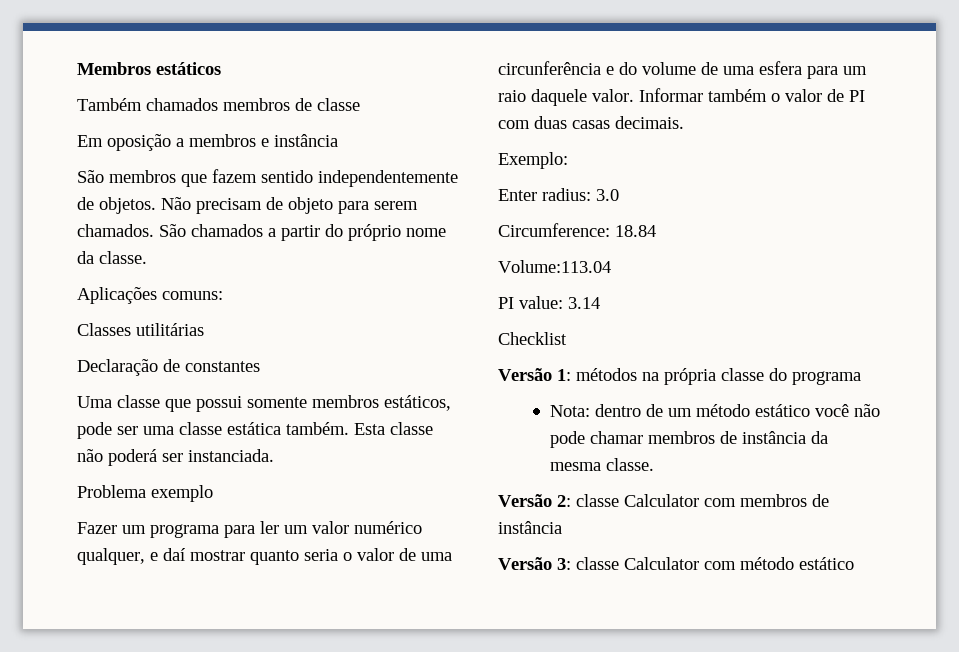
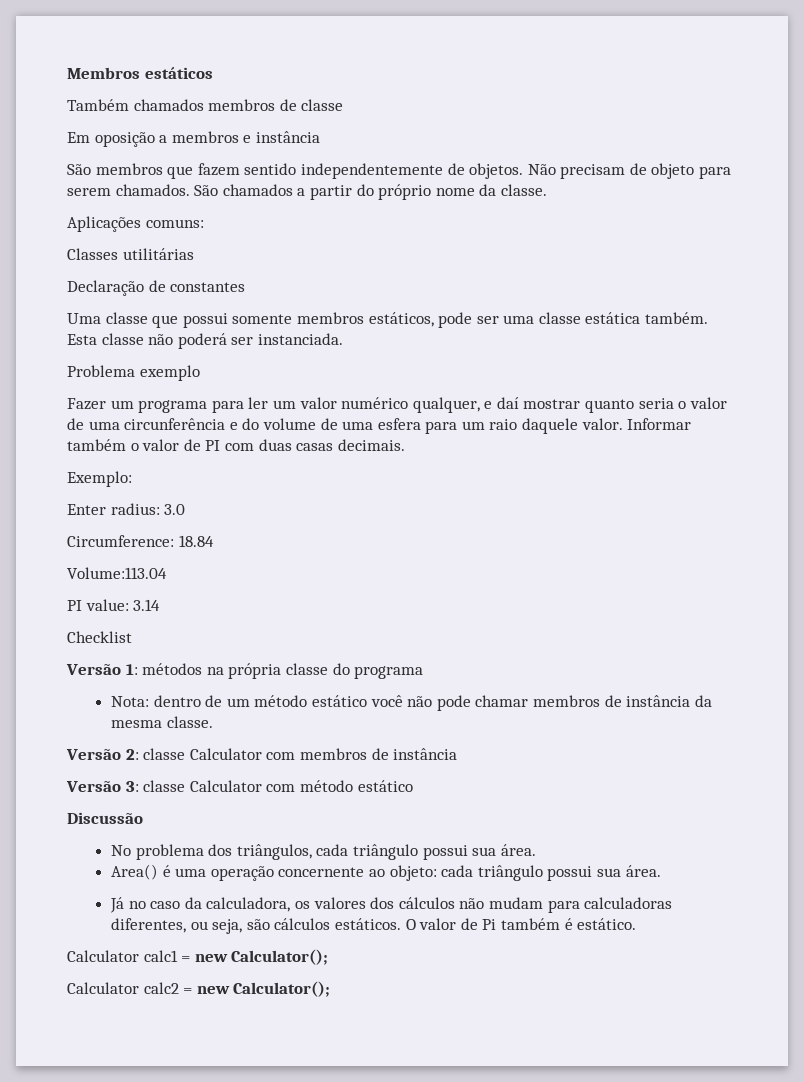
(854, 563) none -> [67,812,143,824] [111,844,536,860] [111,864,661,881] [110,897,673,913] [111,918,637,934] [67,949,329,965] [67,981,331,997] // Discussão // No problema dos triângulos, cada triângulo possui sua área. // Area() é uma operação concernente ao objeto: cada triângulo possui sua área. // Já no caso da calculadora, os valores dos cálculos não mudam para calculadoras diferentes, ou seja, são cálculos estáticos. O valor de Pi também é estático. // Calculator calc1 = new Calculator(); // Calculator calc2 = new Calculator();

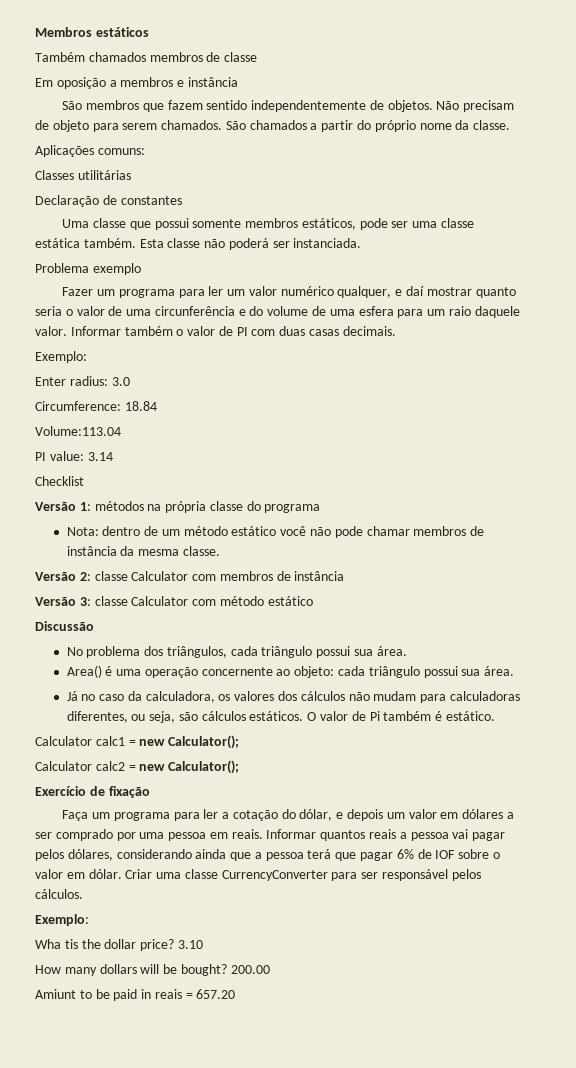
(331, 989) none -> [35,786,150,798] [62,809,514,821] [35,829,506,841] [35,849,500,861] [35,869,481,881] [35,889,83,899] [35,914,89,926] [35,939,203,951] [35,964,270,976] [35,989,236,1001] // Exercício de fixação // Faça um programa para ler a cotação do dólar, e depois um valor em dólares a ser comprado por uma pessoa em reais. Informar quantos reais a pessoa vai pagar pelos dólares, considerando ainda que a pessoa terá que pagar 6% de IOF sobre o valor em dólar. Criar uma classe CurrencyConverter para ser responsável pelos cálculos. // Exemplo: // Wha tis the dollar price? 3.10 // How many dollars will be bought? 200.00 // Amiunt to be paid in reais = 657.20

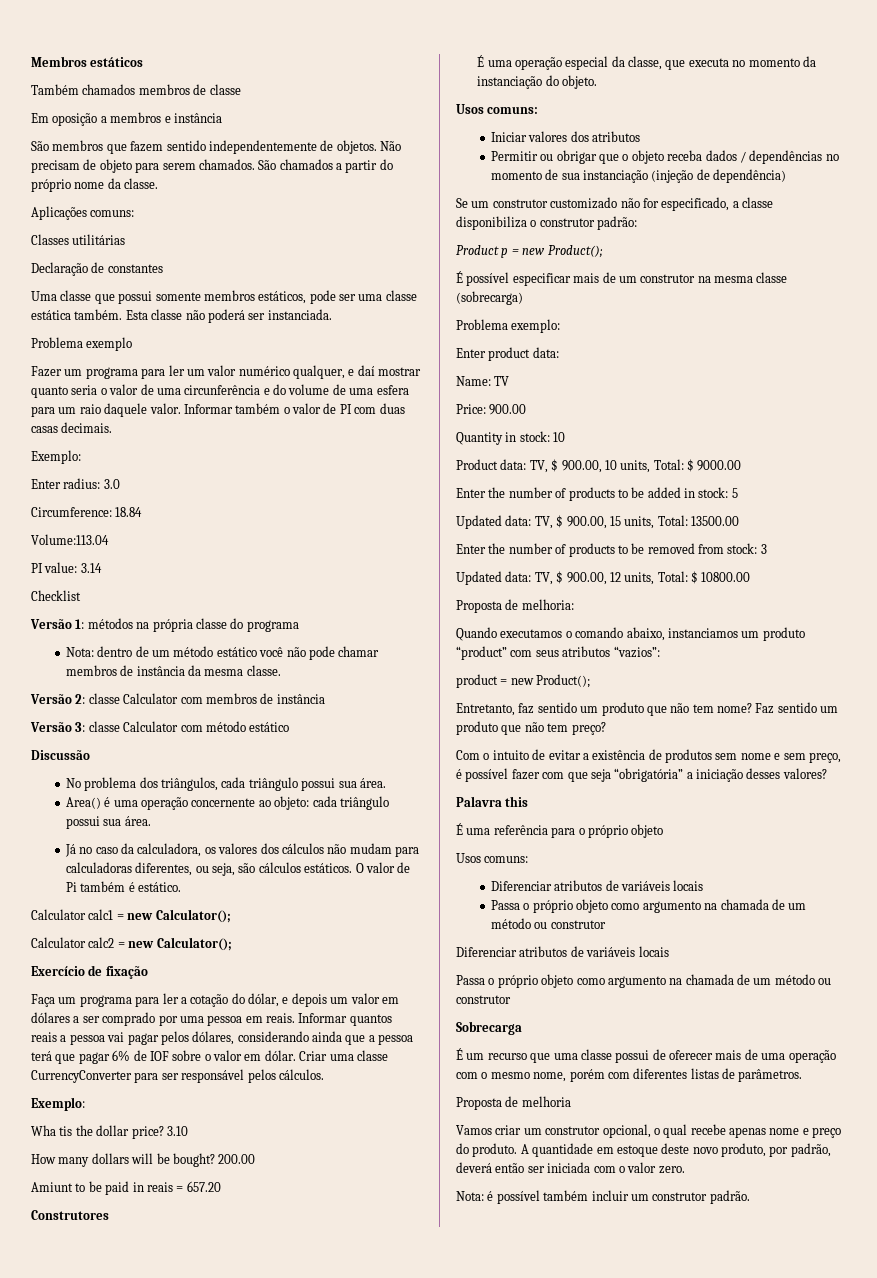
(236, 994) none -> [31,1210,109,1220] [477,55,816,70] [477,75,597,89] [456,104,539,114] [490,131,641,142] [490,150,839,164] [490,169,787,183] [456,197,773,211] [456,216,638,230] [456,245,603,258] [456,271,788,286] [456,291,523,305] [456,319,561,333] [456,347,559,361] [456,376,510,386] [456,404,527,415] [456,431,566,445] [456,459,742,473] [456,487,738,501] [456,515,739,529] [456,543,767,557] [456,571,751,585] [456,599,574,613] [456,627,805,641] [456,646,660,660] [456,674,591,688] [456,702,839,716] [456,721,606,735] [456,749,841,763] [456,768,827,782] [456,796,529,807] [456,823,664,838] [456,853,529,863] [490,880,704,891] [490,899,807,913] [490,918,606,929] [456,946,669,957] [456,974,832,988] [456,995,511,1004] [456,1021,522,1035] [456,1048,836,1063] [456,1068,803,1082] [456,1096,571,1110] [456,1124,842,1138] [456,1143,831,1157] [456,1162,685,1174] [456,1190,750,1204] // Construtores // É uma operação especial da classe, que executa no momento da instanciação do objeto. // Usos comuns: // Iniciar valores dos atributos // Permitir ou obrigar que o objeto receba dados / dependências no momento de sua instanciação (injeção de dependência) // Se um construtor customizado não for especificado, a classe disponibiliza o construtor padrão: // Product p = new Product(); // É possível especificar mais de um construtor na mesma classe (sobrecarga) // Problema exemplo: // Enter product data: // Name: TV // Price: 900.00 // Quantity in stock: 10 // Product data: TV, $ 900.00, 10 units, Total: $ 9000.00 // Enter the number of products to be added in stock: 5 // Updated data: TV, $ 900.00, 15 units, Total: 13500.00 // Enter the number of products to be removed from stock: 3 // Updated data: TV, $ 900.00, 12 units, Total: $ 10800.00 // Proposta de melhoria: // Quando executamos o comando abaixo, instanciamos um produto “product” com seus atributos “vazios”: // product = new Product(); // Entretanto, faz sentido um produto que não tem nome? Faz sentido um produto que não tem preço? // Com o intuito de evitar a existência de produtos sem nome e sem preço, é possível fazer com que seja “obrigatória” a iniciação desses valores? // Palavra this // É uma referência para o próprio objeto // Usos comuns: // Diferenciar atributos de variáveis locais // Passa o próprio objeto como argumento na chamada de um método ou construtor // Diferenciar atributos de variáveis locais // Passa o próprio objeto como argumento na chamada de um método ou construtor // Sobrecarga // É um recurso que uma classe possui de oferecer mais de uma operação com o mesmo nome, porém com diferentes listas de parâmetros. // Proposta de melhoria // Vamos criar um construtor opcional, o qual recebe apenas nome e preço do produto. A quantidade em estoque deste novo produto, por padrão, deverá então ser iniciada com o valor zero. // Nota: é possível também incluir um construtor padrão.

